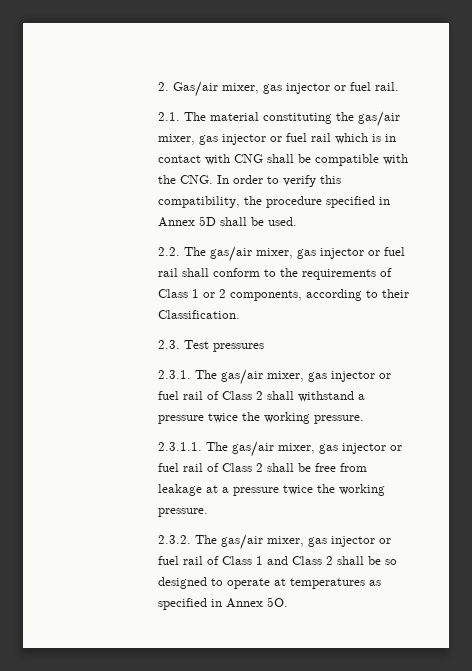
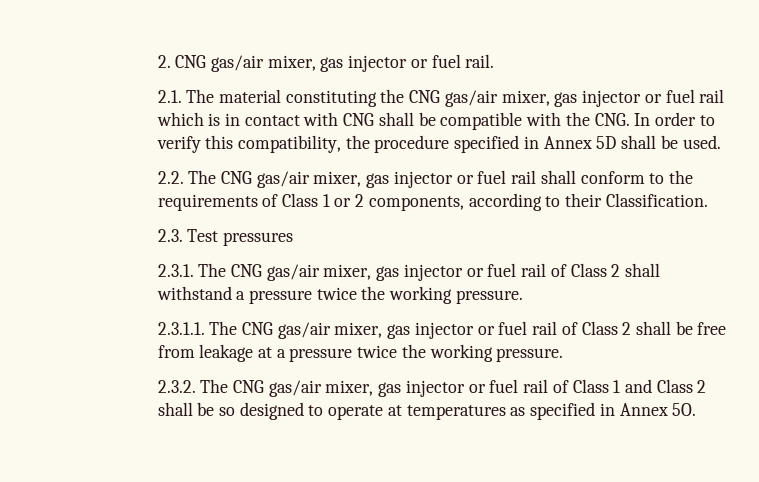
[172,81,218,97] Gas/air -> [175,55,264,72] CNG gas/air
(354, 116) none -> [409,90,441,103] CNG
(206, 251) none -> [220,171,252,184] CNG
(217, 374) none -> [230,264,262,277] CNG
(228, 446) none -> [241,322,273,335] CNG
(217, 539) none -> [232,380,264,393] CNG

